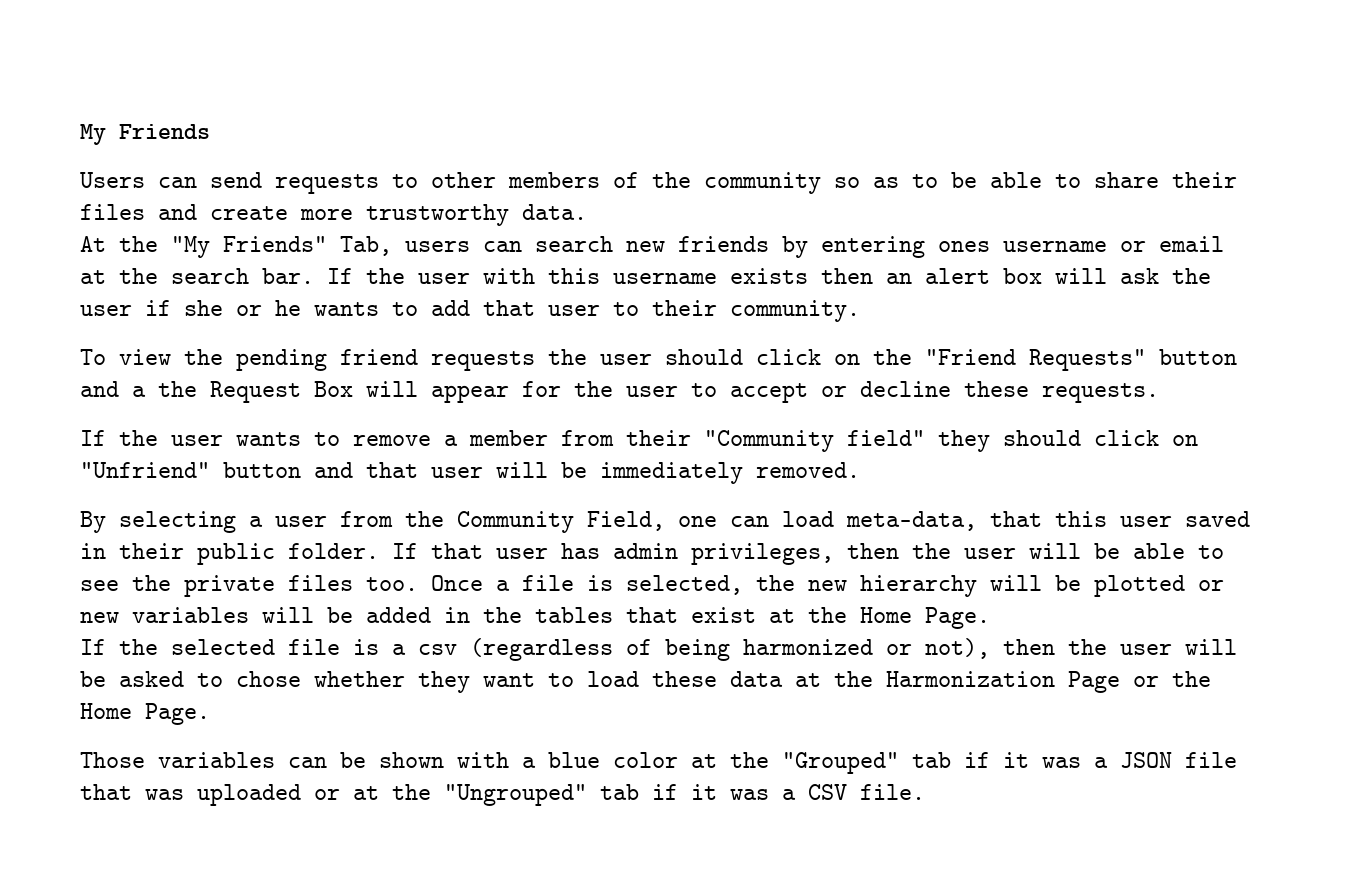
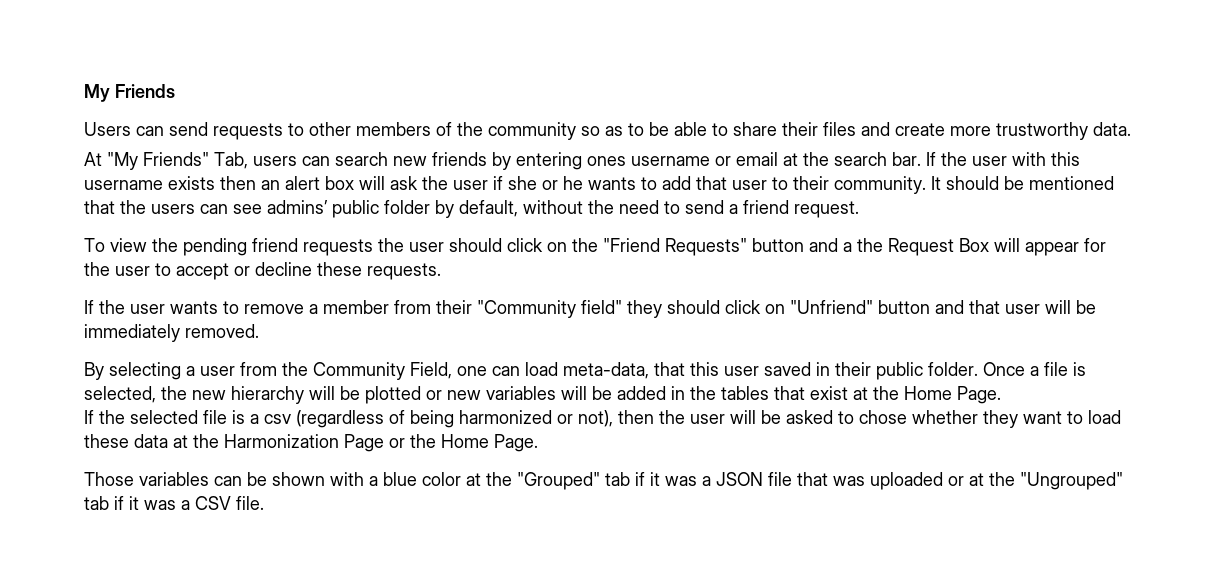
[119,236,158,252] the -> (102, 159) none
(860, 311) none -> [931,176,1114,190] [84,200,859,218] It should be mentioned that the users can see admins’ public folder by default, without the need to send a friend request.
[392,543,1224,565] [80,575,418,597] If that user has admin privileges, then the user will be able to see the private files too. -> (978, 369) none

